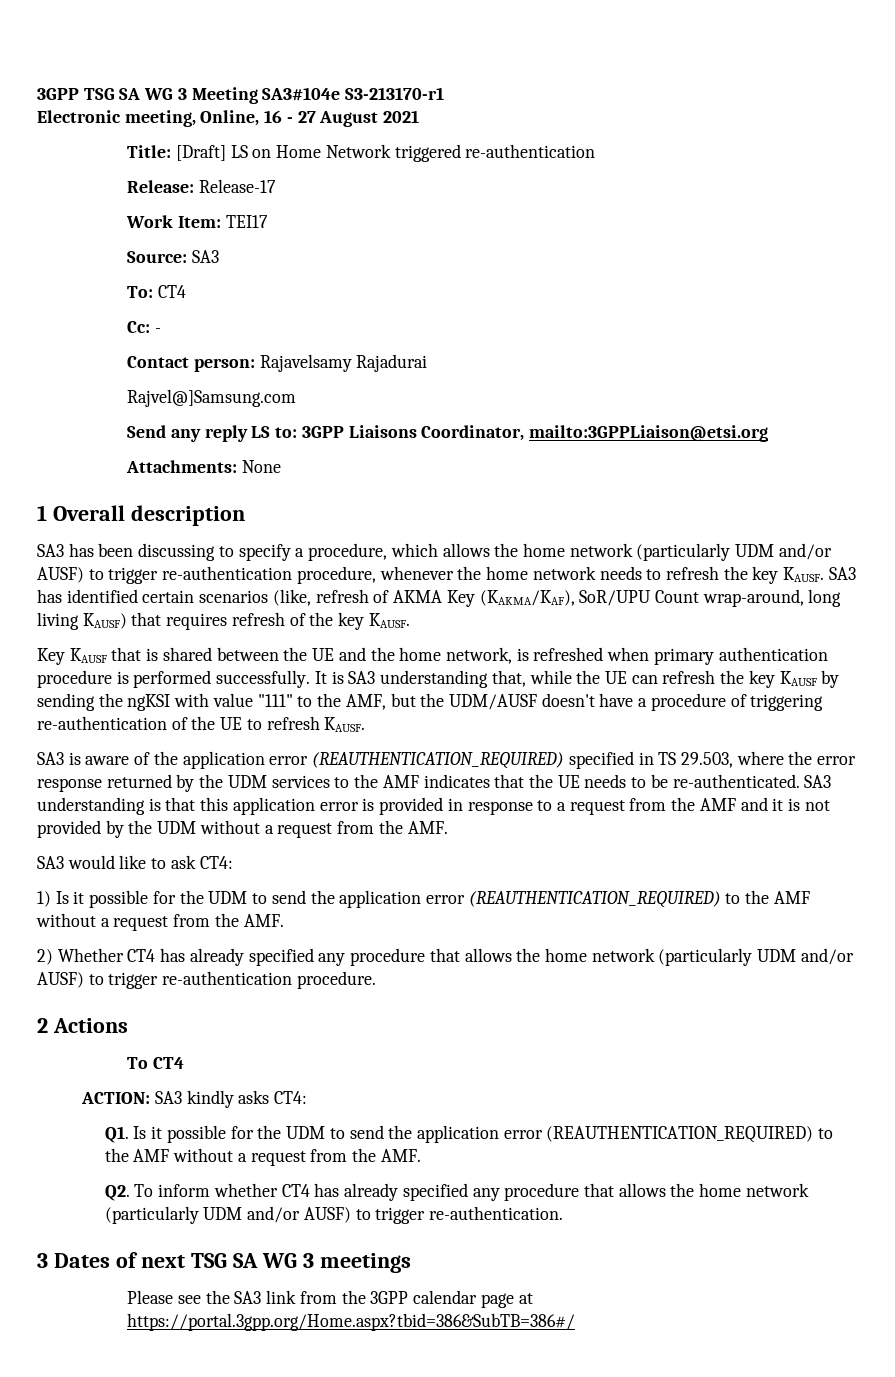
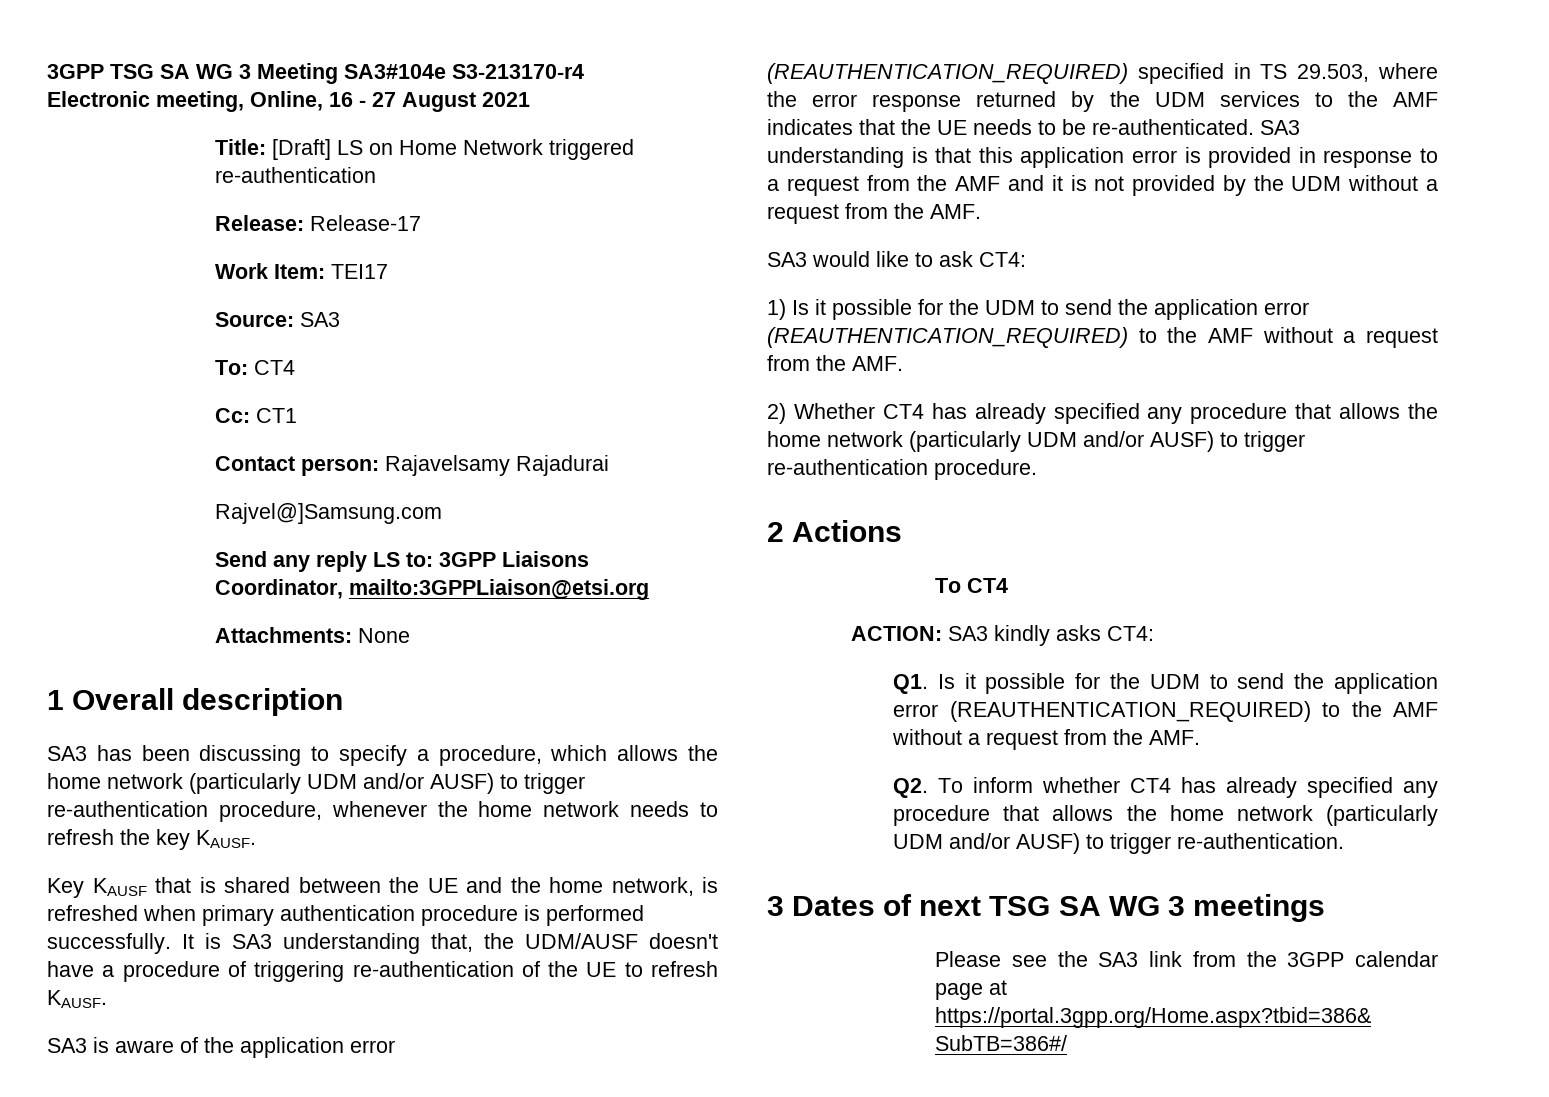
[345,87,445,100] S3-213170-r1 -> [452,64,584,79] S3-213170-r4
[154,328,161,333] - -> [256,408,298,423] CT1
[828,567,856,580] [37,589,842,607] [37,612,410,630] SA3 has identified certain scenarios (like, refresh of AKMA Key (KAKMA/KAF), SoR/UPU Count wrap-around, long living KAUSF) that requires refresh of the key KAUSF. -> (256, 839) none
[529,670,840,688] [37,693,416,711] while the UE can refresh the key KAUSF by sending the ngKSI with value "111" to the AMF, but -> (473, 942) none

